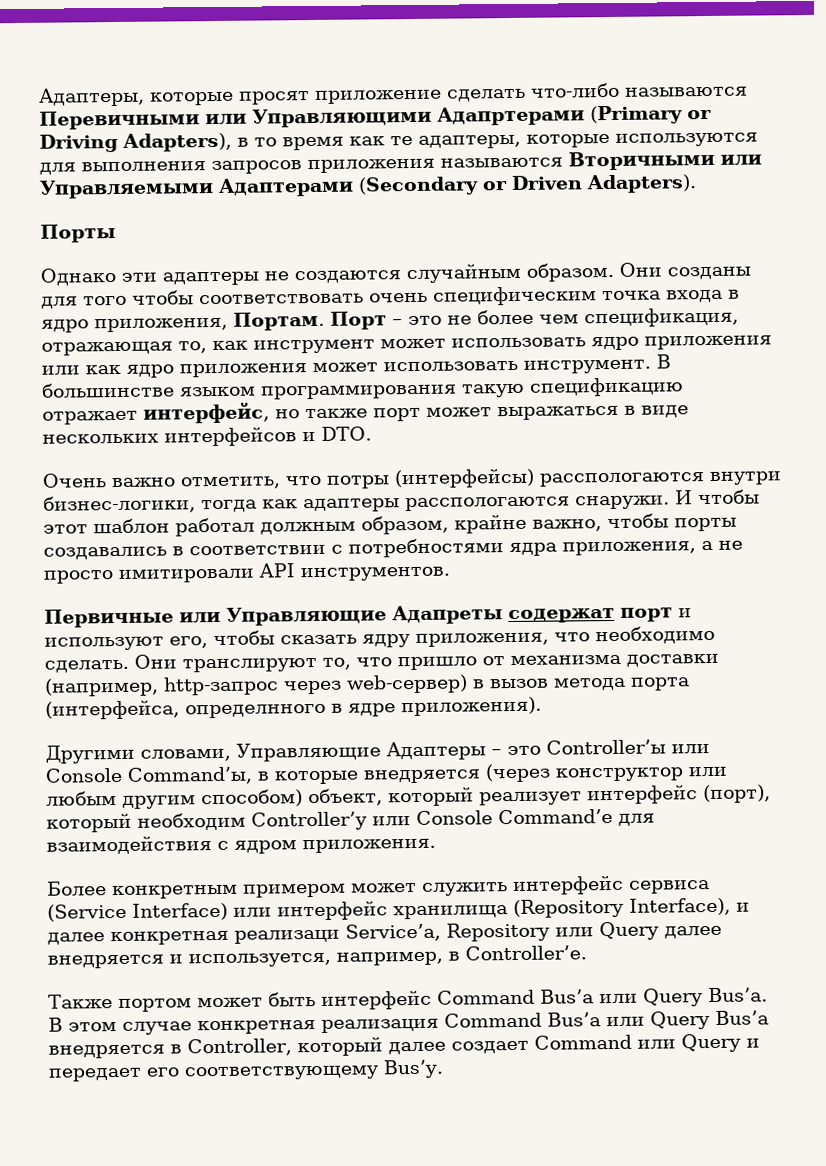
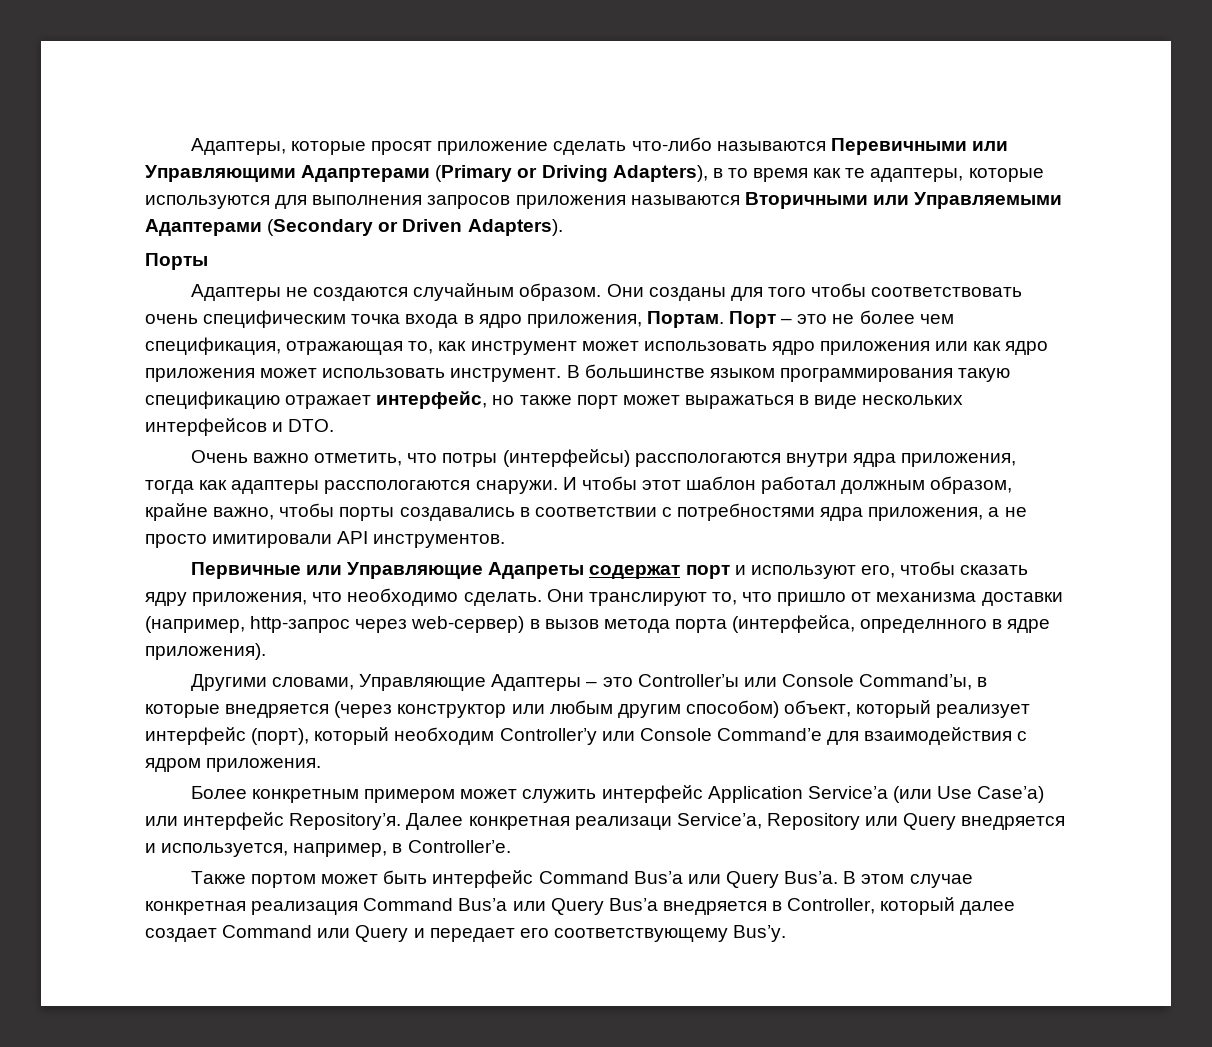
[40,267,259,286] Однако эти адаптеры -> [190,284,281,301] Адаптеры
[43,495,196,514] бизнес-логики, -> [853,453,1017,467] ядра приложения,
[629,880,710,894] [47,897,750,922] [47,932,105,945] сервиса (Service Interface) или интерфейс хранилища (Repository Interface), и далее -> [707,786,1045,803] [145,812,464,830] Application Service’a (или Use Case’a) или интерфейс Repository’я. Далее
[664,925,722,939] далее -> (957, 821) none

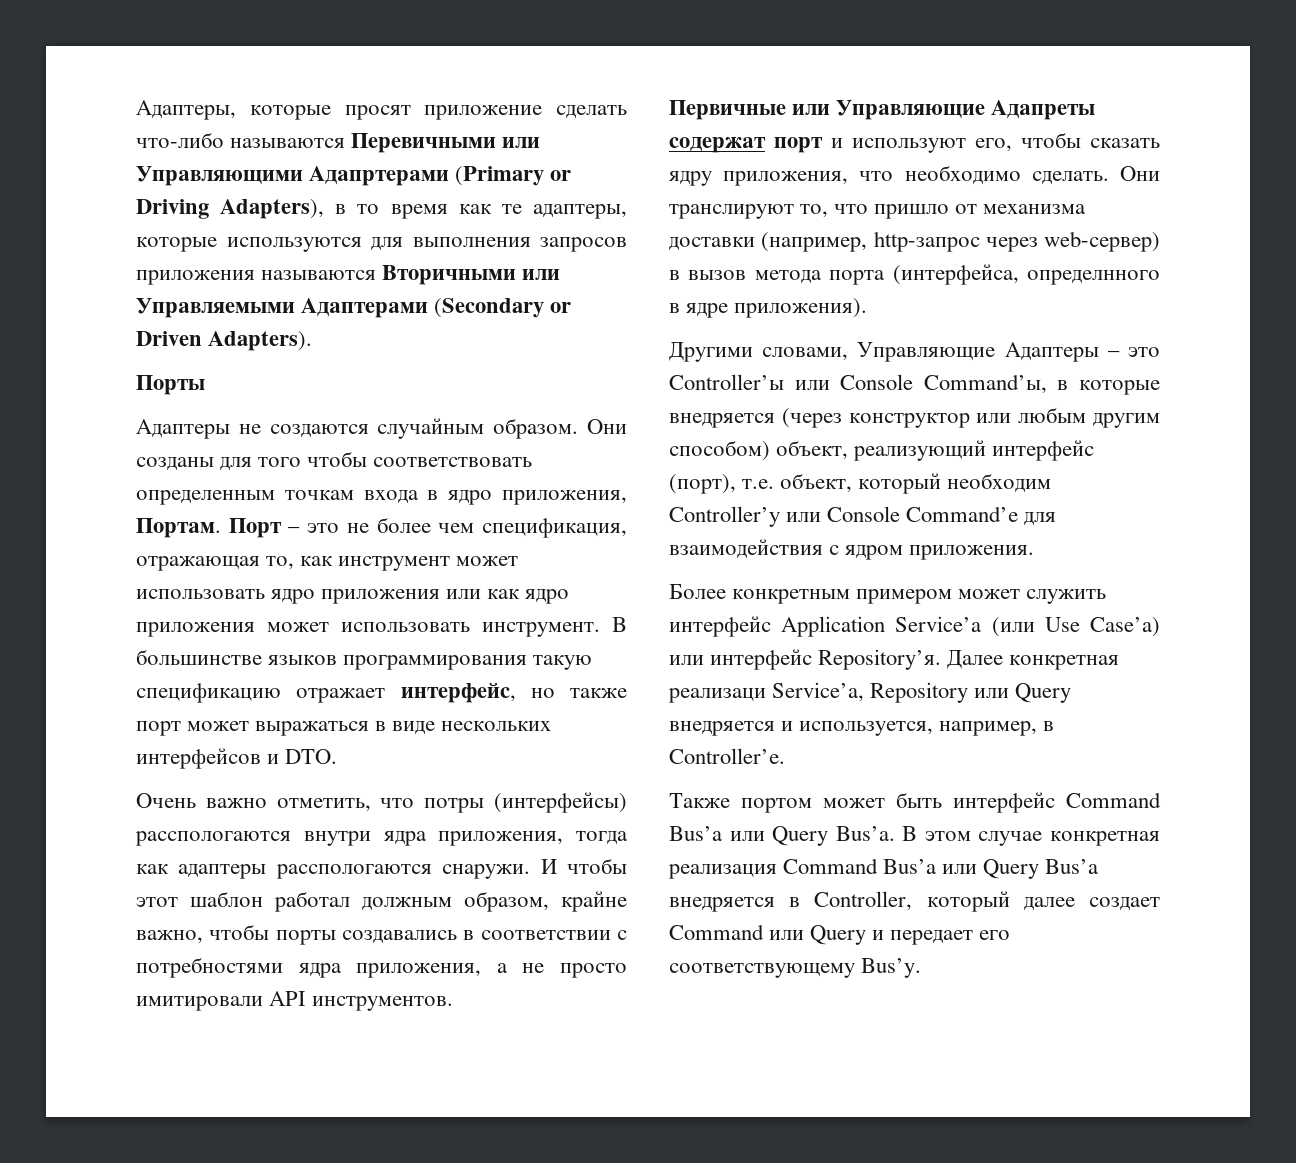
[145,310,401,328] очень специфическим точка -> [136,490,354,505] определенным точкам
[709,368,775,378] языком -> [268,655,338,665] языков
[856,700,1031,718] [145,727,310,745] который реализует интерфейс (порт), -> [853,440,1095,461] [669,473,853,494] реализующий интерфейс (порт), т.е. объект,

